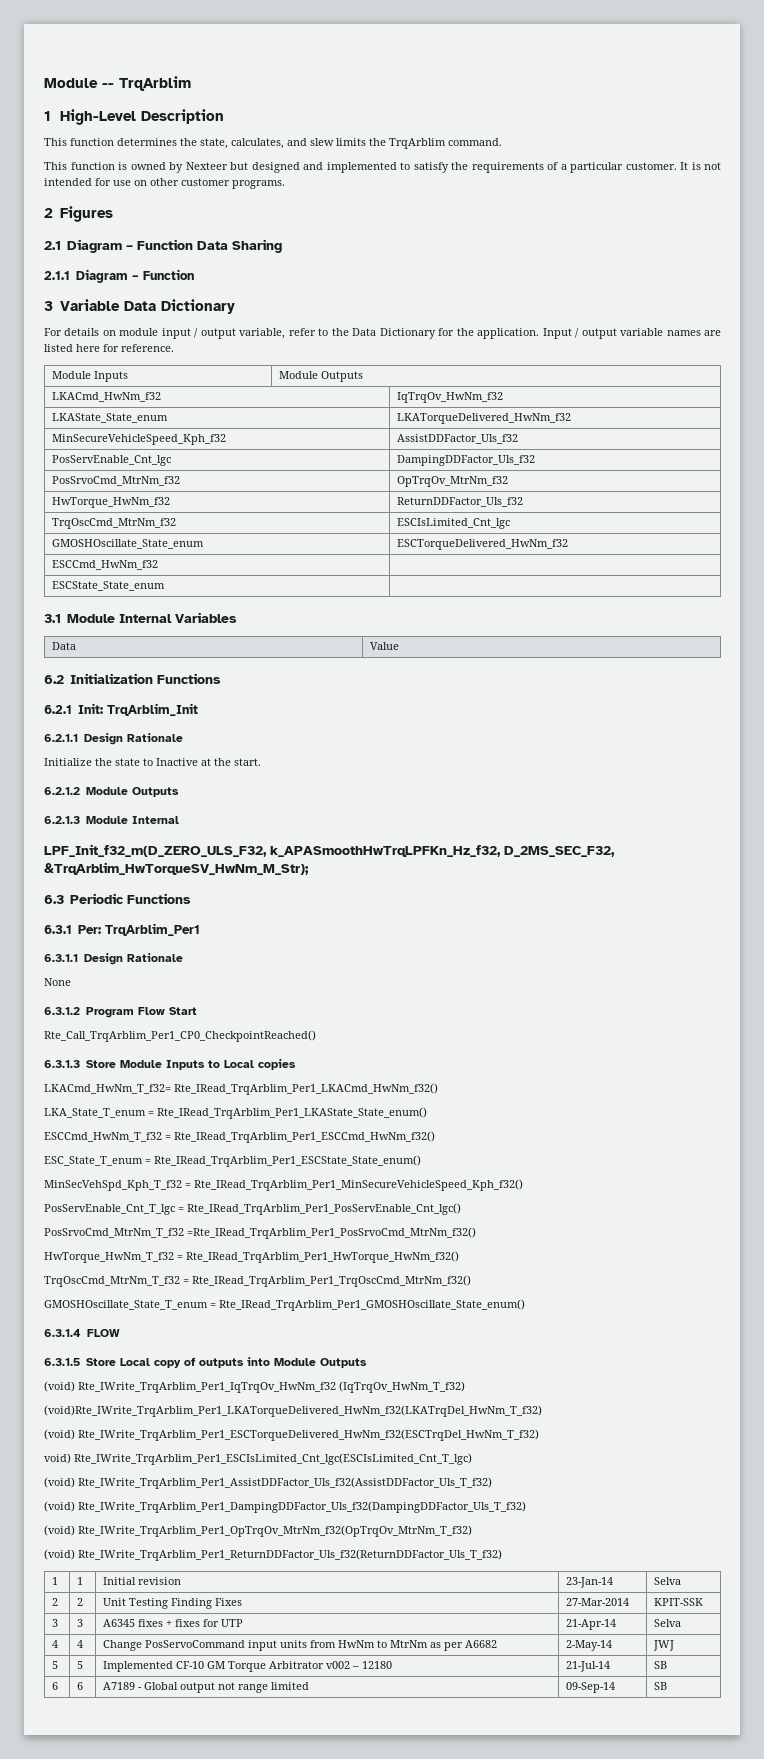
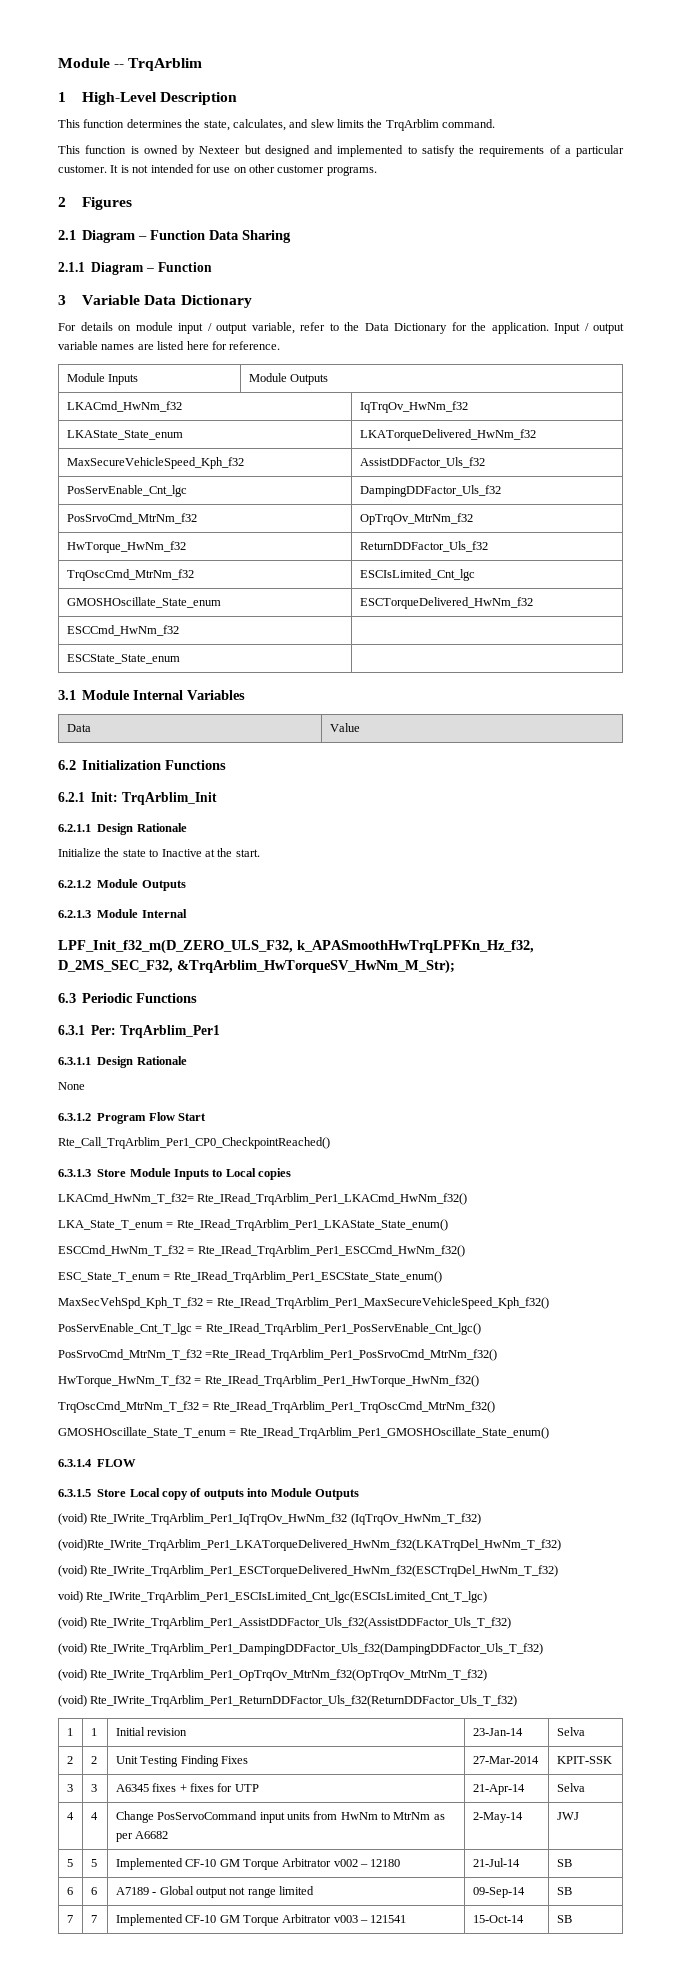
[52,434,227,445] MinSecureVehicleSpeed_Kph_f32 -> [66,457,244,469] MaxSecureVehicleSpeed_Kph_f32
[44,1179,523,1191] MinSecVehSpd_Kph_T_f32 = Rte_IRead_TrqArblim_Per1_MinSecureVehicleSpeed_Kph_f32() -> [58,1297,549,1309] MaxSecVehSpd_Kph_T_f32 = Rte_IRead_TrqArblim_Per1_MaxSecureVehicleSpeed_Kph_f32()
(668, 1686) none -> [66,1915,73,1923] [90,1915,97,1923] [115,1914,407,1926] [472,1915,524,1923] [556,1915,572,1923] // 7 | 7 | Implemented CF-10 GM Torque Arbitrator v003 – 121541 | 15-Oct-14 | SB

